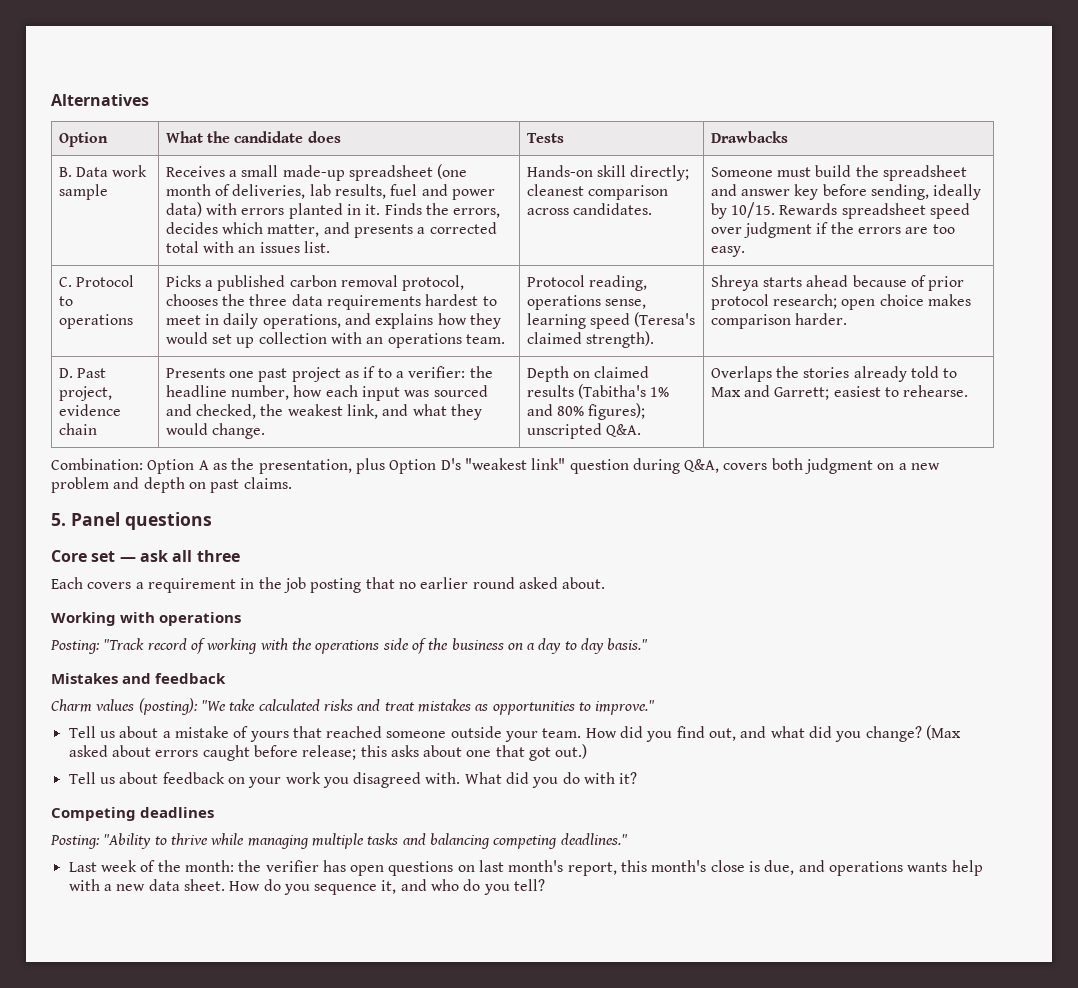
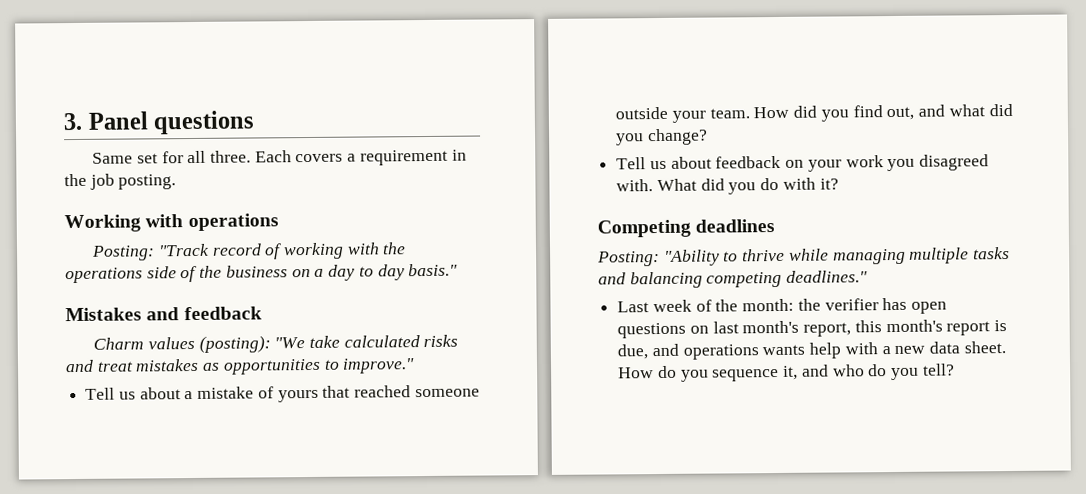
[51,94,149,106] [58,132,108,147] [165,131,341,143] [526,133,564,143] [710,131,788,143] [58,165,148,177] [58,184,108,200] [165,164,468,181] [165,184,496,200] [165,202,501,219] [165,222,497,238] [165,241,331,253] [526,165,690,181] [526,184,669,200] [526,203,653,215] [710,165,968,181] [710,184,982,200] [710,202,971,219] [710,222,955,238] [710,246,745,257] [58,275,135,287] [58,296,73,306] [58,314,133,329] [165,275,465,291] [165,294,497,310] [165,313,502,329] [165,332,506,348] [526,275,648,291] [526,295,647,310] [526,312,696,329] [526,331,655,348] [710,275,965,291] [710,294,972,310] [710,313,848,329] [58,368,107,378] [58,386,112,401] [58,404,121,416] [58,423,97,435] [165,366,493,382] [165,385,488,401] [165,404,483,420] [165,423,266,439] [526,366,650,382] [526,384,670,399] [526,403,646,420] [526,423,642,439] [710,366,958,382] [710,385,969,400] [51,458,941,474] [51,477,292,493] [51,512,212,530] [51,550,240,562] Alternatives // Option | What the candidate does | Tests | Drawbacks // B. Data work sample | Receives a small made-up spreadsheet (one month of deliveries, lab results, fuel and power data) with errors planted in it. Finds the errors, decides which matter, and presents a corrected total with an issues list. | Hands-on skill directly; cleanest comparison across candidates. | Someone must build the spreadsheet and answer key before sending, ideally by 10/15. Rewards spreadsheet speed over judgment if the errors are too easy. // C. Protocol to operations | Picks a published carbon removal protocol, chooses the three data requirements hardest to meet in daily operations, and explains how they would set up collection with an operations team. | Protocol reading, operations sense, learning speed (Teresa's claimed strength). | Shreya starts ahead because of prior protocol research; open choice makes comparison harder. // D. Past project, evidence chain | Presents one past project as if to a verifier: the headline number, how each input was sourced and checked, the weakest link, and what they would change. | Depth on claimed results (Tabitha's 1% and 80% figures); unscripted Q&A. | Overlaps the stories already told to Max and Garrett; easiest to rehearse. // Combination: Option A as the presentation, plus Option D's "weakest link" question during Q&A, covers both judgment on a new problem and depth on past claims. // 5. Panel questions // Core set — ask all three // -> [63,110,256,135] [92,150,252,164] 3. Panel questions // Same set for all three.
[310,577,606,593] posting that no earlier round asked about. -> [118,174,177,190] posting.
[925,725,961,740] [68,744,588,761] (Max asked about errors caught before release; this asks about one that got out.) -> (708, 137) none
[710,860,745,872] close -> [946,321,991,336] report

